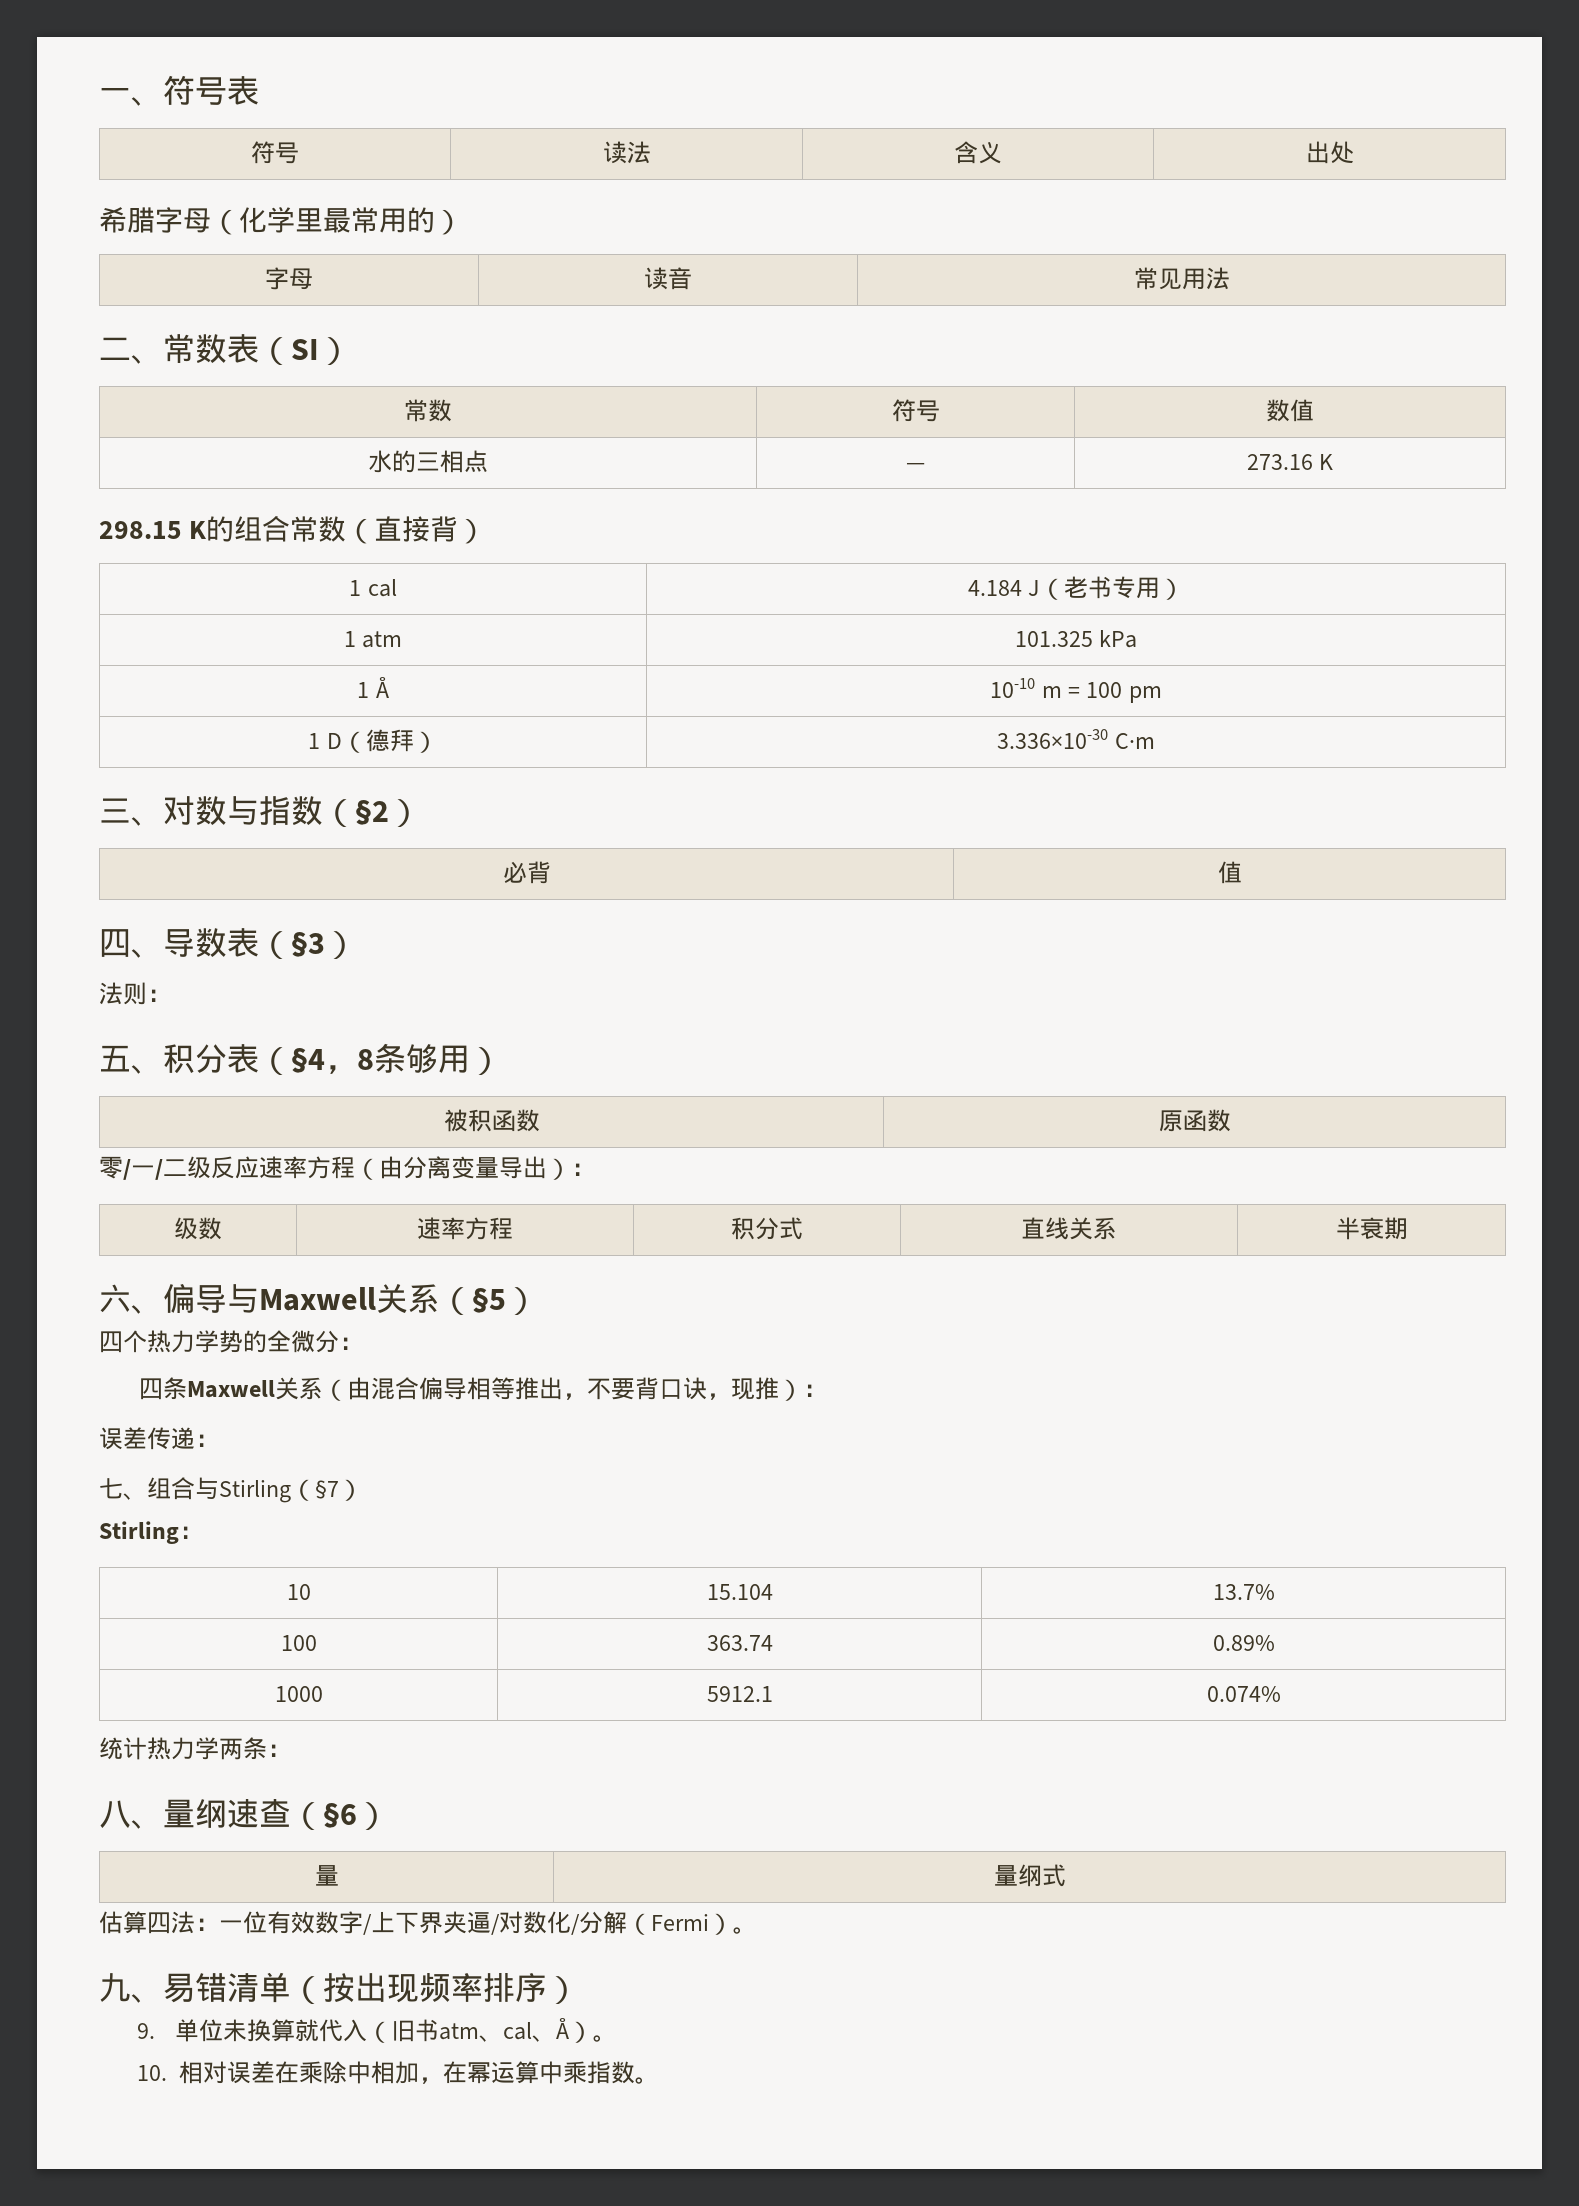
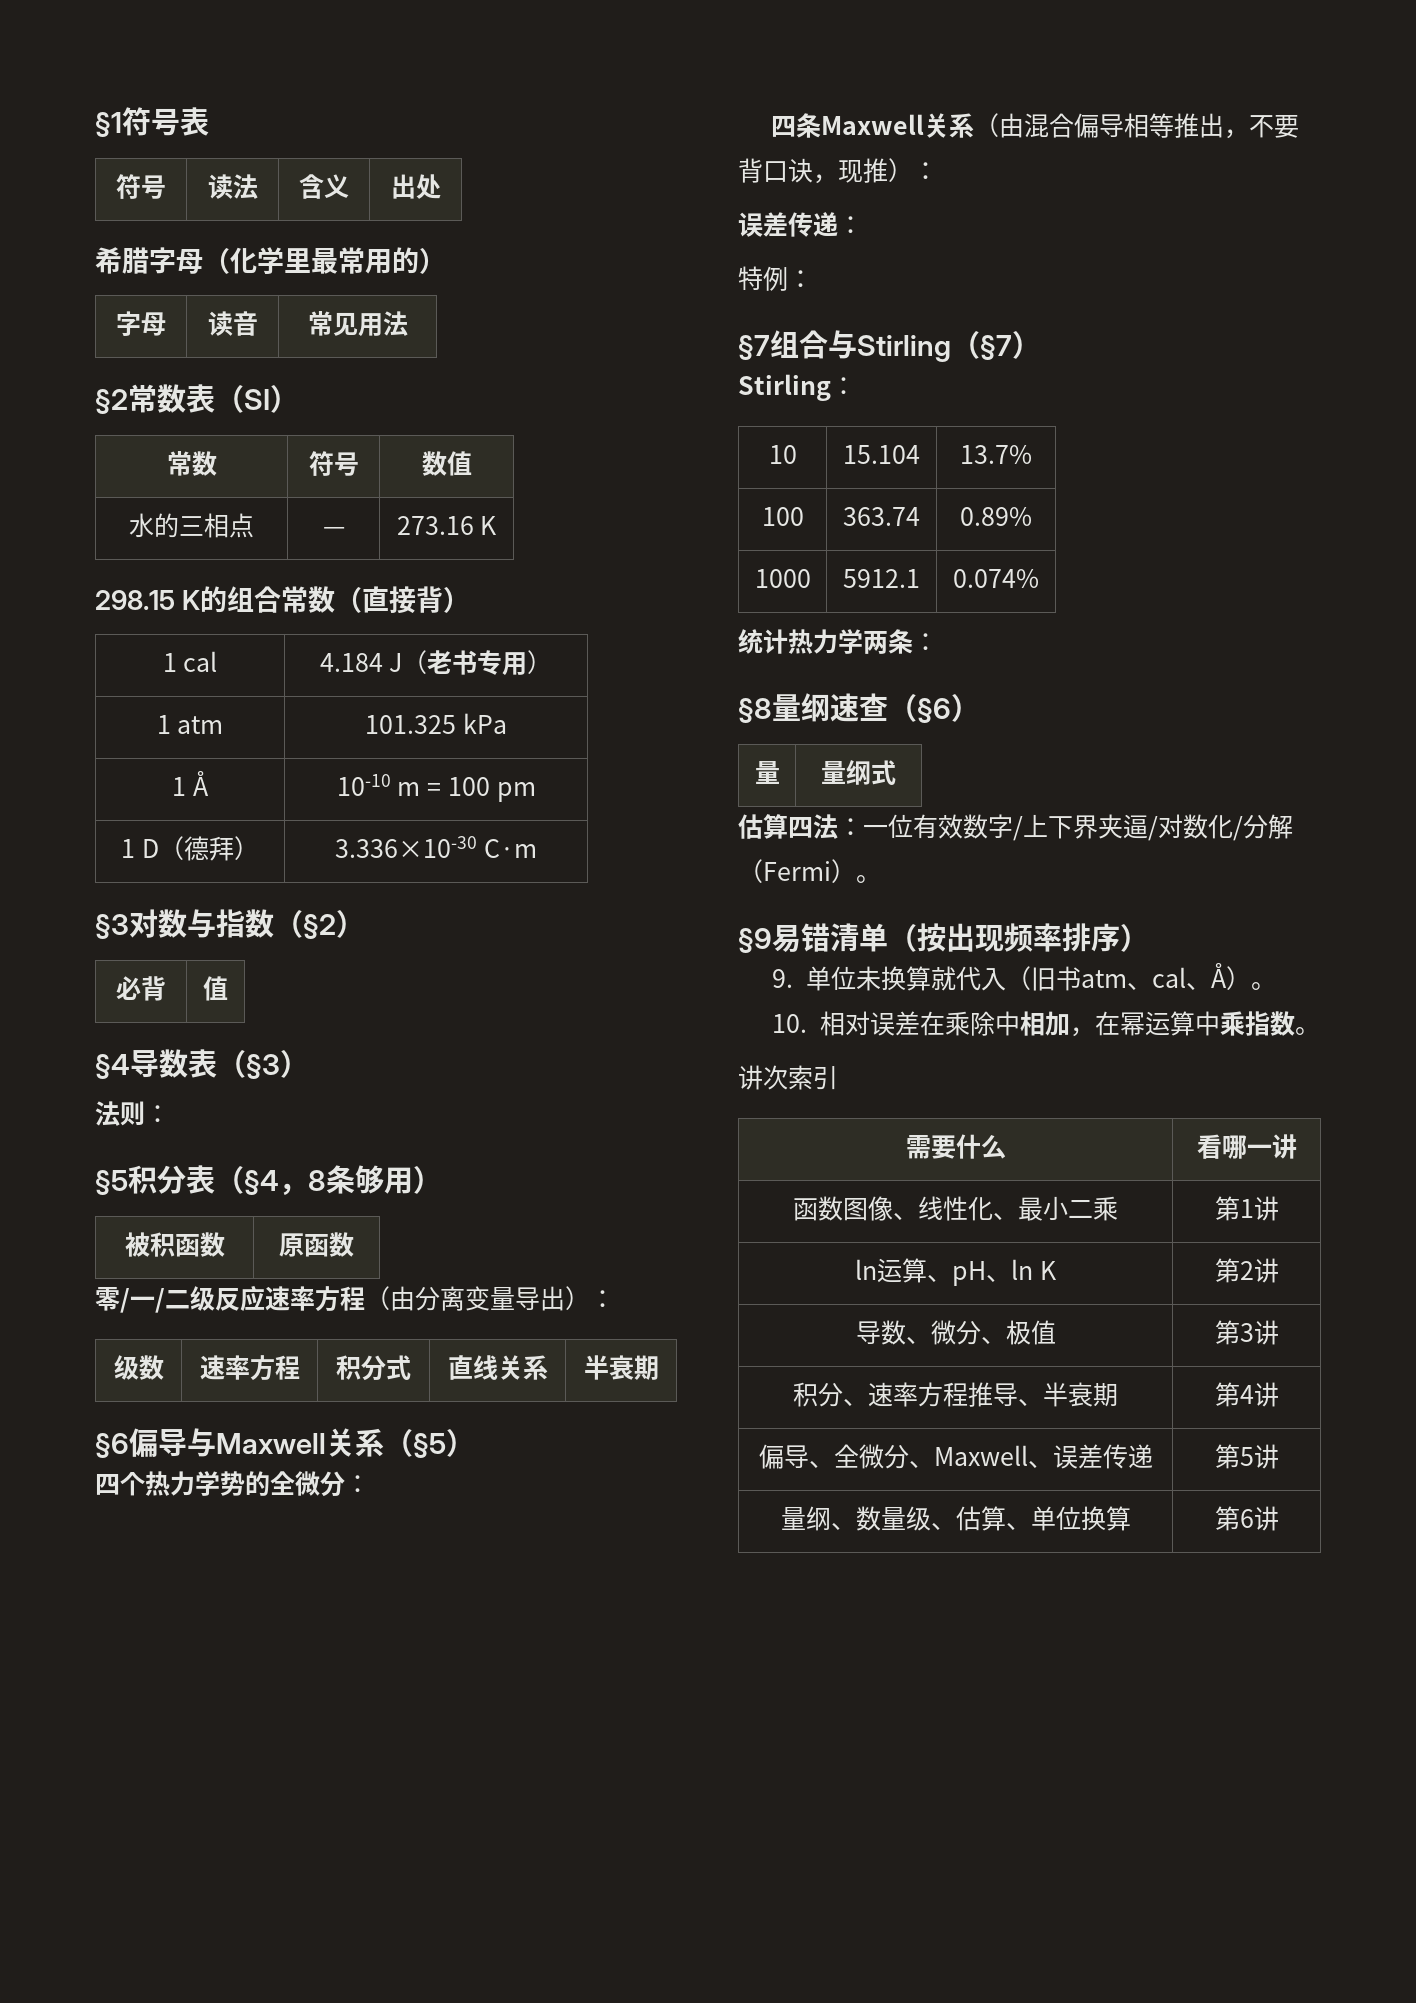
[99,88,163,106] 一、 -> [95,112,122,138] §1
[99,337,163,364] 二、 -> [95,389,128,415] §2
[99,798,163,826] 三、 -> [95,914,129,940] §3
[99,929,163,958] 四、 -> [95,1054,130,1080] §4
[99,1045,163,1074] 五、 -> [95,1170,128,1196] §5
[99,1284,163,1314] 六、 -> [95,1433,129,1459] §6
[99,1478,147,1500] 七、 -> [738,266,813,291] [738,335,770,361] 特例： // §7
[99,1800,163,1829] 八、 -> [738,698,772,724] §8
[99,1973,163,2003] 九、 -> [738,928,772,954] §9
(660, 2080) none -> [738,1065,838,1090] [905,1134,1006,1159] [1196,1134,1297,1159] [793,1196,1118,1221] [1214,1196,1279,1221] [855,1258,1057,1286] [1214,1258,1279,1283] [855,1320,1056,1345] [1214,1320,1279,1345] [793,1382,1118,1407] [1214,1382,1279,1407] [758,1444,1153,1469] [1214,1444,1279,1469] [780,1506,1131,1531] [1214,1506,1279,1531] // 讲次索引 // 需要什么 | 看哪一讲 // 函数图像、线性化、最小二乘 | 第1讲 // ln运算、pH、ln K | 第2讲 // 导数、微分、极值 | 第3讲 // 积分、速率方程推导、半衰期 | 第4讲 // 偏导、全微分、Maxwell、误差传递 | 第5讲 // 量纲、数量级、估算、单位换算 | 第6讲

